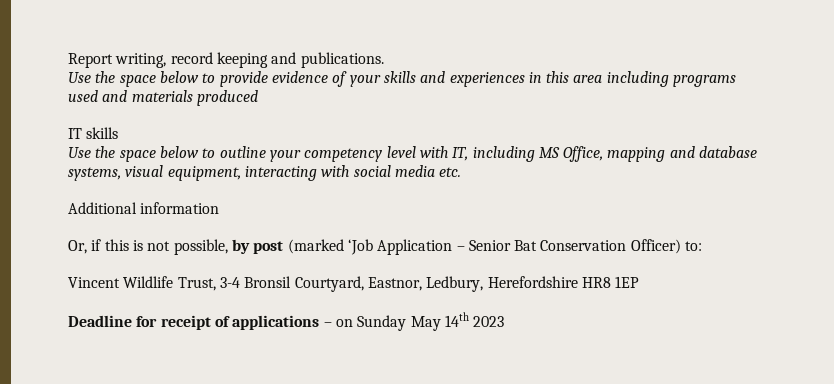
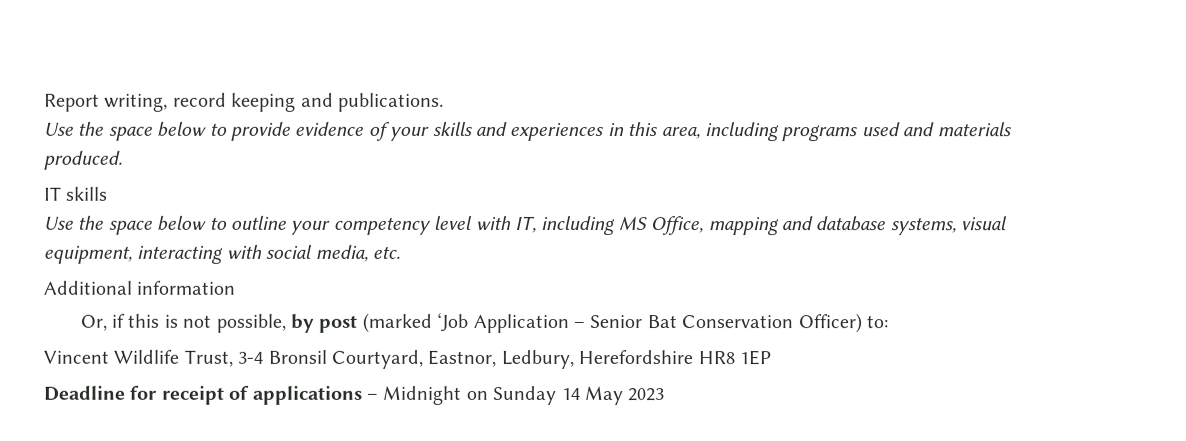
[573,75,603,83] area -> [661,127,701,140] area,
[196,90,258,106] produced -> [44,150,123,170] produced.
[394,165,435,177] media -> [314,244,368,262] media,
(332, 324) none -> [382,385,462,405] Midnight
[410,312,469,331] May 14th -> [560,385,623,406] 14 May

